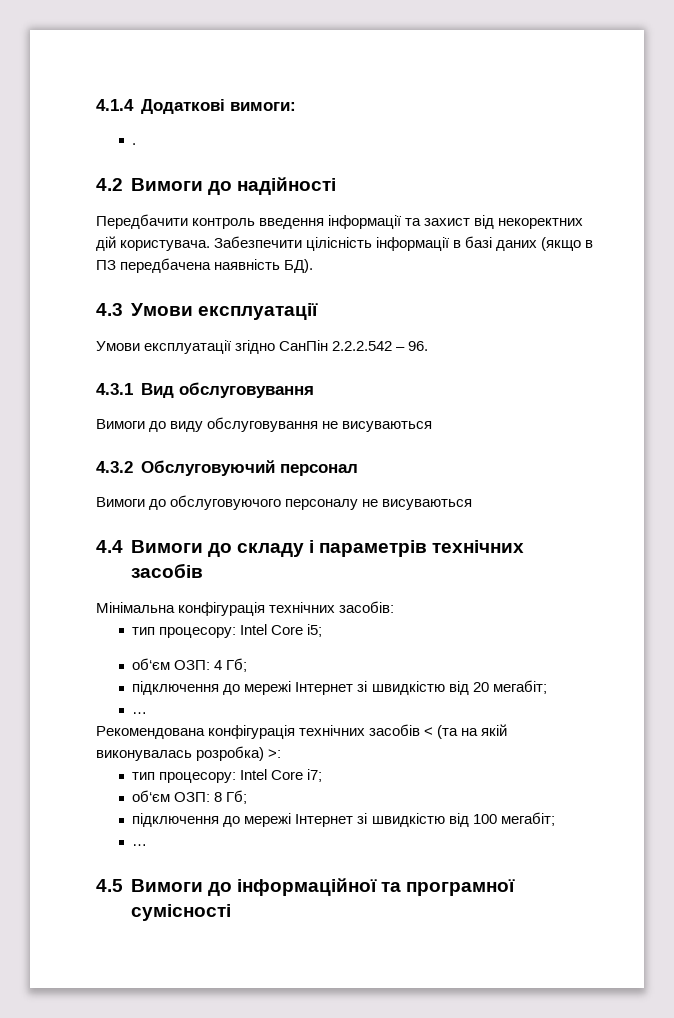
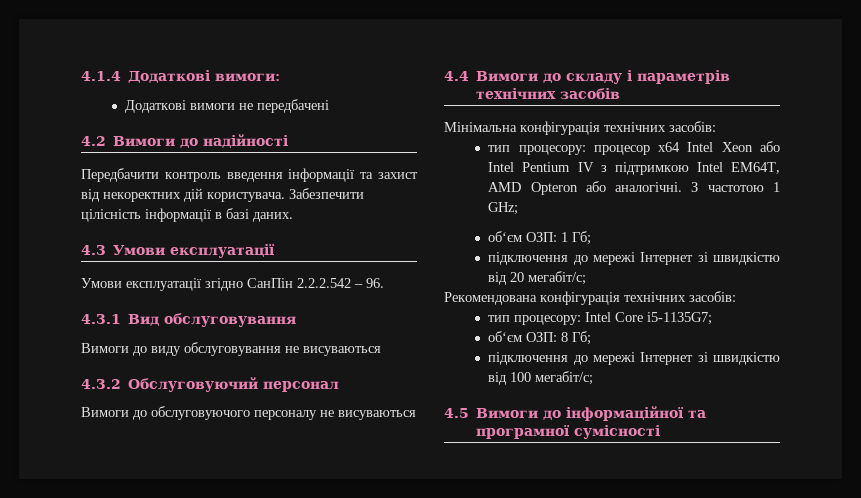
[132,143,137,145] . -> [125,99,330,113] Додаткові вимоги не передбачені
[496,237,594,251] [96,258,314,273] даних (якщо в ПЗ передбачена наявність БД). -> [253,212,293,222] даних.
[240,624,323,637] [132,658,223,670] Intel Core i5; // об‘єм ОЗП: 4 -> [593,141,780,155] [488,162,780,175] [488,181,780,195] [488,202,519,215] [488,231,569,242] процесор х64 Intel Xeon або Intel Pentium IV з підтримкою Intel EM64T, AMD Opteron або аналогічні. З частотою 1 GHz; // об‘єм ОЗП: 1
[492,680,547,694] [132,712,148,714] мегабіт; // … -> [528,271,587,285] мегабіт/с;
[369,724,508,739] [96,746,282,761] [132,769,323,783] засобів < (та на якій виконувалась розробка) >: // тип процесору: Intel Core i7; -> [689,291,736,302] [488,312,713,325] засобів: // тип процесору: Intel Core i5-1135G7;
[500,812,555,826] [132,844,148,846] мегабіт; // … -> [535,371,594,385] мегабіт/с;

